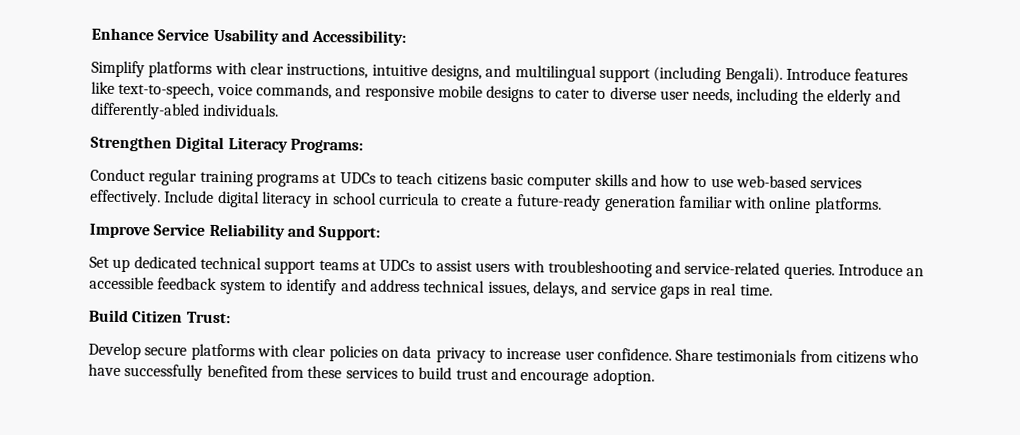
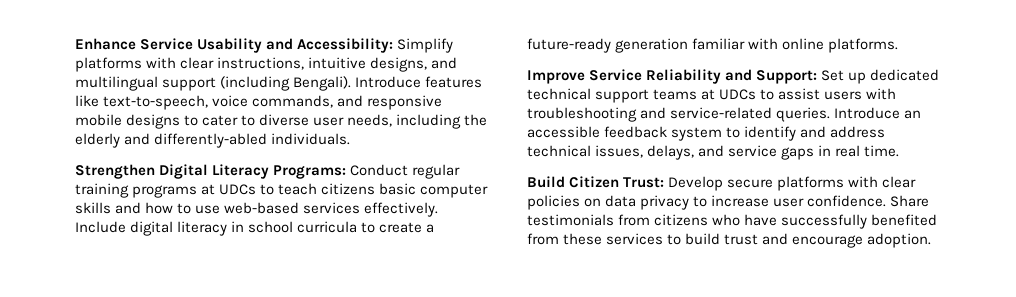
(407, 37) // -> (394, 45) none
(363, 146) // -> (347, 172) none
(381, 233) // -> (818, 77) none
(231, 317) // -> (665, 182) none

